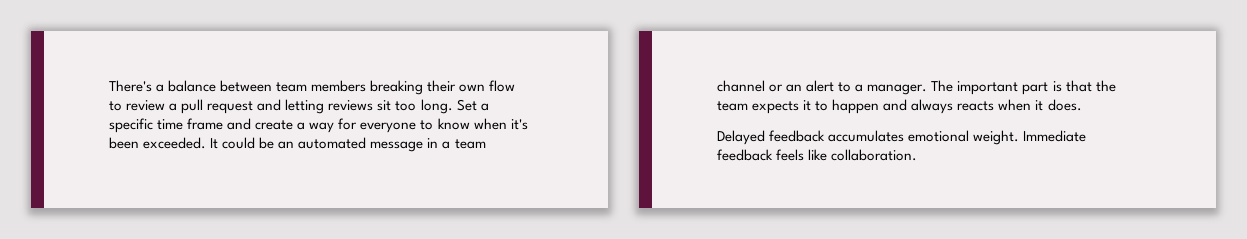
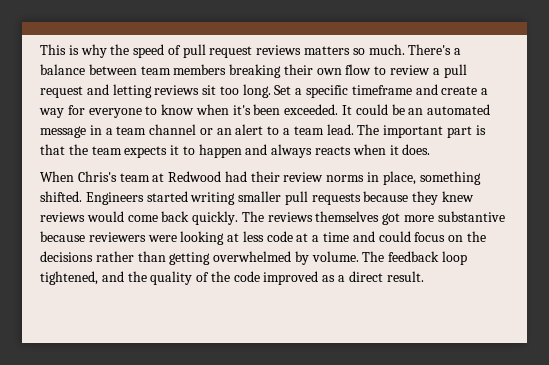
(109, 86) none -> [40,44,405,58] This is why the speed of pull request reviews matters so much.
[157,118,224,130] time frame -> [351,85,412,95] timeframe
[867,84,928,95] manager. -> [293,124,354,135] team lead.
[717,130,1087,145] [717,149,918,161] Delayed feedback accumulates emotional weight. Immediate feedback feels like collaboration. -> [40,171,481,185] [40,191,475,205] [40,211,505,225] [40,231,486,245] [40,251,468,265] [40,271,424,285] When Chris's team at Redwood had their review norms in place, something shifted. Engineers started writing smaller pull requests because they knew reviews would come back quickly. The reviews themselves got more substantive because reviewers were looking at less code at a time and could focus on the decisions rather than getting overwhelmed by volume. The feedback loop tightened, and the quality of the code improved as a direct result.

